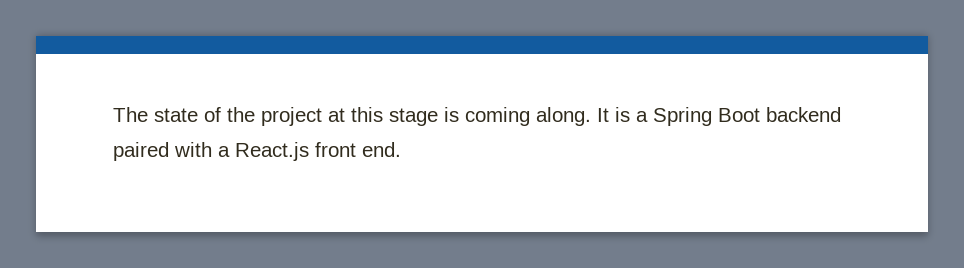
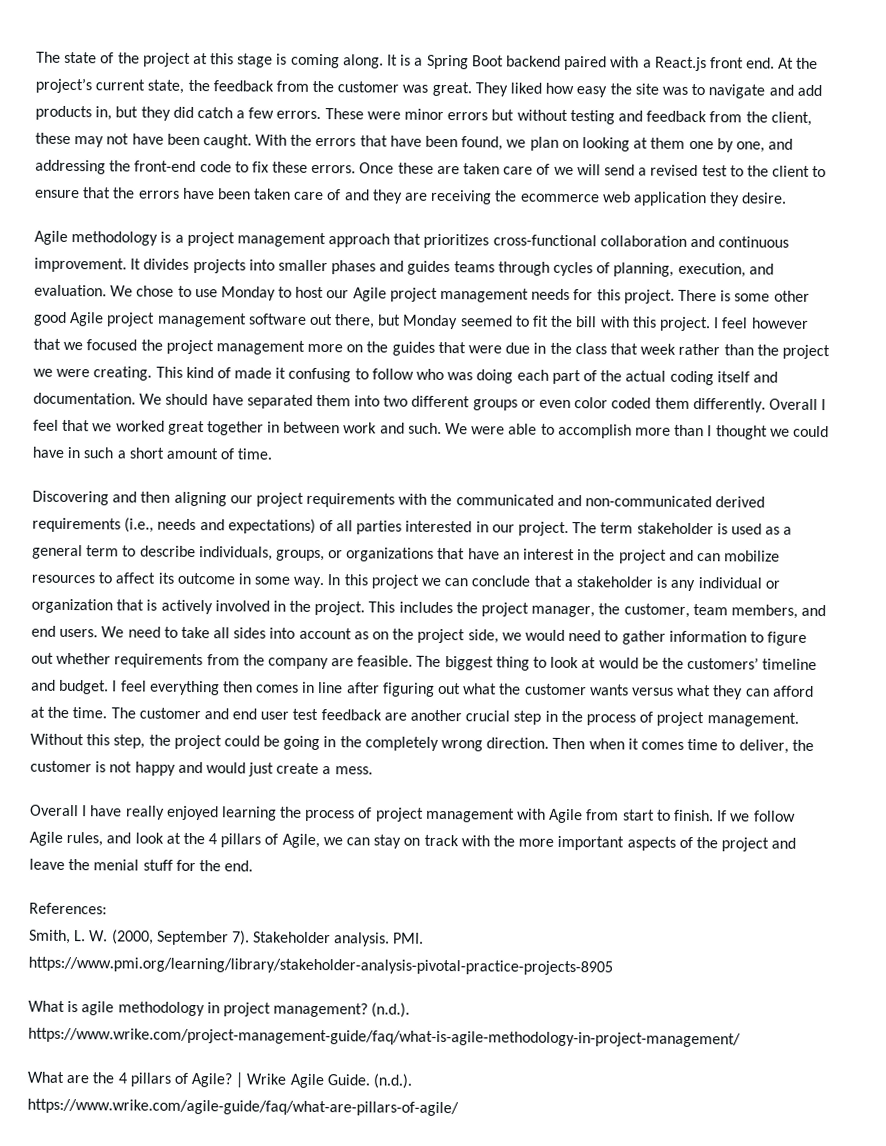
(401, 149) none -> [778,57,819,69] [35,77,822,99] [35,105,812,126] [35,132,794,153] [35,159,827,178] [34,187,788,207] [34,230,790,249] [34,257,774,278] [34,284,810,304] [33,311,809,332] [33,338,830,360] [33,366,778,386] [33,392,827,413] [33,419,829,440] [32,446,273,460] [32,490,766,508] [32,517,793,537] [32,544,781,564] [31,572,780,592] [31,598,827,619] [31,625,808,646] [31,652,818,671] [31,679,814,700] [30,706,799,727] [30,733,814,754] [30,760,373,777] [30,804,796,824] [29,831,797,852] [29,858,254,872] [29,902,107,915] [29,929,425,947] [28,956,613,976] [28,1000,411,1018] [28,1027,741,1048] [27,1071,413,1089] [27,1098,459,1117] At the project’s current state, the feedback from the customer was great. They liked how easy the site was to navigate and add products in, but they did catch a few errors. These were minor errors but without testing and feedback from the client, these may not have been caught. With the errors that have been found, we plan on looking at them one by one, and addressing the front-end code to fix these errors. Once these are taken care of we will send a revised test to the client to ensure that the errors have been taken care of and they are receiving the ecommerce web application they desire. // Agile methodology is a project management approach that prioritizes cross-functional collaboration and continuous improvement. It divides projects into smaller phases and guides teams through cycles of planning, execution, and evaluation. We chose to use Monday to host our Agile project management needs for this project. There is some other good Agile project management software out there, but Monday seemed to fit the bill with this project. I feel however that we focused the project management more on the guides that were due in the class that week rather than the project we were creating. This kind of made it confusing to follow who was doing each part of the actual coding itself and documentation. We should have separated them into two different groups or even color coded them differently. Overall I feel that we worked great together in between work and such. We were able to accomplish more than I thought we could have in such a short amount of time. // Discovering and then aligning our project requirements with the communicated and non-communicated derived requirements (i.e., needs and expectations) of all parties interested in our project. The term stakeholder is used as a general term to describe individuals, groups, or organizations that have an interest in the project and can mobilize resources to affect its outcome in some way. In this project we can conclude that a stakeholder is any individual or organization that is actively involved in the project. This includes the project manager, the customer, team members, and end users. We need to take all sides into account as on the project side, we would need to gather information to figure out whether requirements from the company are feasible. The biggest thing to look at would be the customers’ timeline and budget. I feel everything then comes in line after figuring out what the customer wants versus what they can afford at the time. The customer and end user test feedback are another crucial step in the process of project management. Without this step, the project could be going in the completely wrong direction. Then when it comes time to deliver, the customer is not happy and would just create a mess. // Overall I have really enjoyed learning the process of project management with Agile from start to finish. If we follow Agile rules, and look at the 4 pillars of Agile, we can stay on track with the more important aspects of the project and leave the menial stuff for the end. // References: // Smith, L. W. (2000, September 7). Stakeholder analysis. PMI. https://www.pmi.org/learning/library/stakeholder-analysis-pivotal-practice-projects-8905 // What is agile methodology in project management? (n.d.). https://www.wrike.com/project-management-guide/faq/what-is-agile-methodology-in-project-management/ // What are the 4 pillars of Agile? | Wrike Agile Guide. (n.d.). https://www.wrike.com/agile-guide/faq/what-are-pillars-of-agile/

